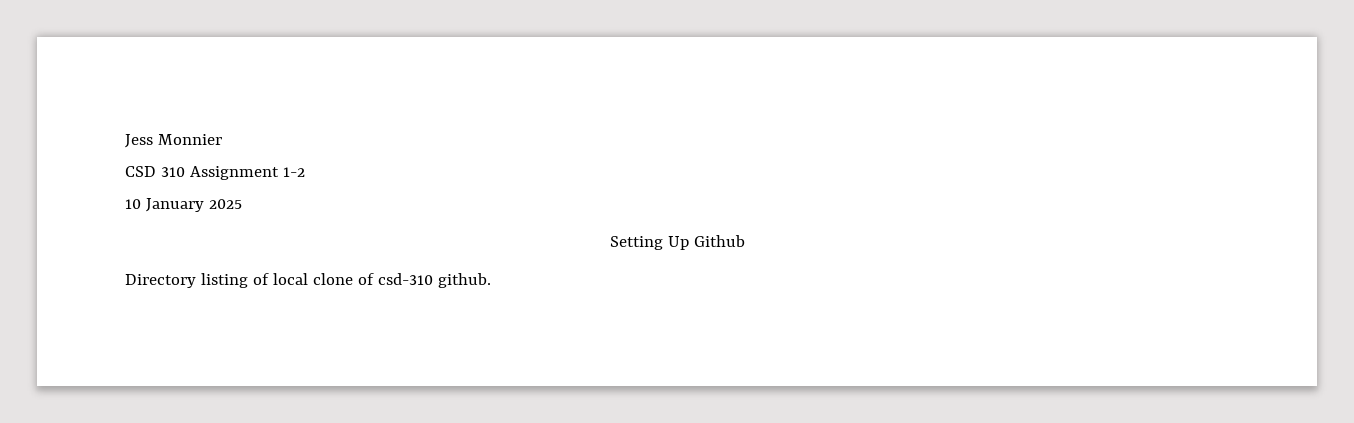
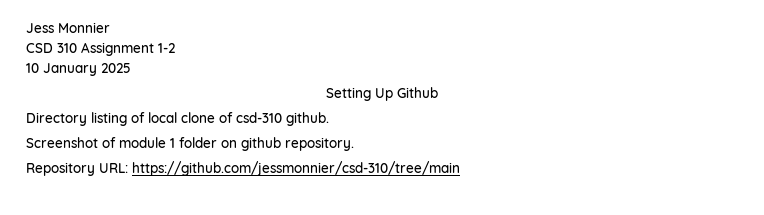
(491, 280) none -> [26,137,354,151] [26,161,460,176] // Screenshot of module 1 folder on github repository. // Repository URL: https://github.com/jessmonnier/csd-310/tree/main

